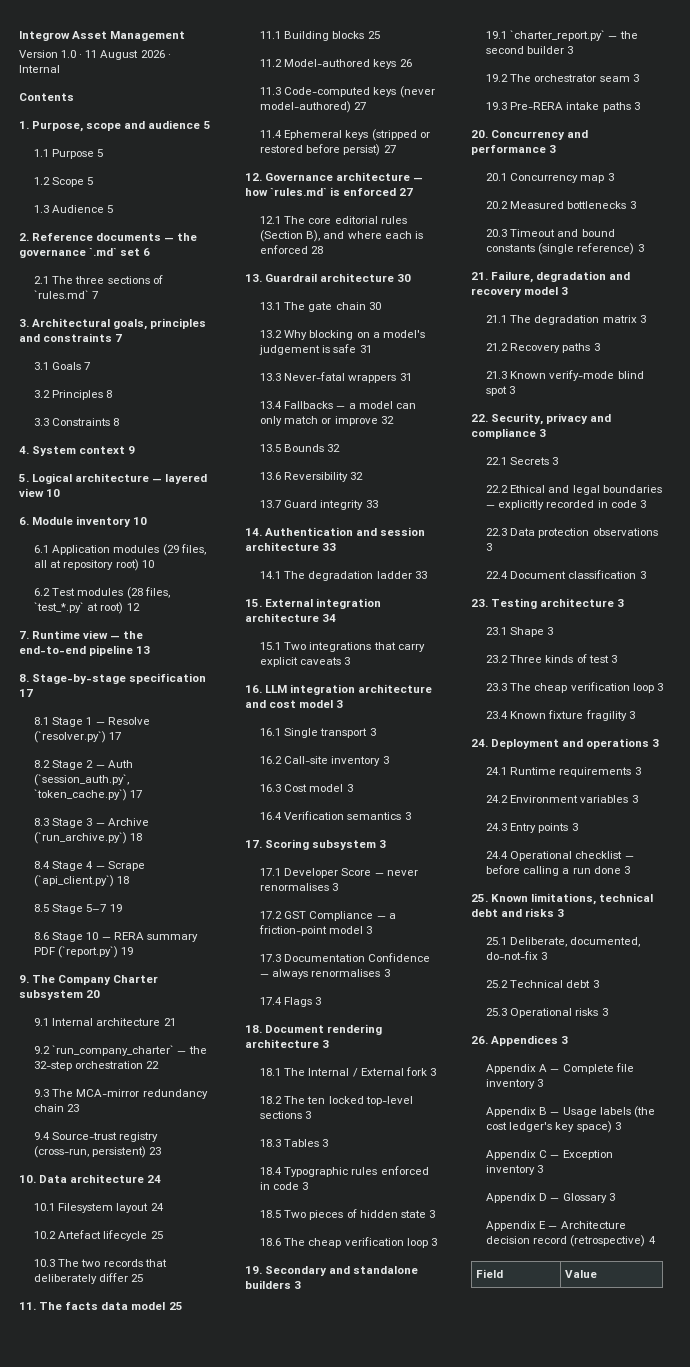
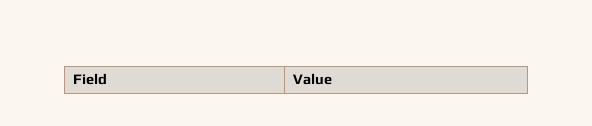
[19,31,186,41] [19,50,171,60] [19,65,60,73] [19,93,74,101] [19,120,211,132] [34,149,104,159] [34,177,94,187] [34,205,114,213] [19,233,198,241] [19,247,151,258] [34,275,163,284] [34,290,99,299] [19,318,207,330] [19,333,123,342] [34,362,91,370] [34,390,113,400] [34,418,120,426] [19,446,136,456] [19,473,208,484] [19,488,61,497] [19,516,148,527] [34,544,206,556] [34,559,154,571] [34,587,170,599] [34,602,140,614] [19,630,144,639] [19,645,151,656] [19,673,207,684] [19,689,33,697] [34,717,150,727] [34,731,122,743] [34,760,133,770] [34,774,130,786] [34,789,143,801] [34,818,149,828] [34,832,143,844] [34,861,145,871] [34,875,130,887] [34,904,122,914] [34,932,198,942] [34,946,134,958] [19,975,159,985] [19,990,101,1000] [34,1018,176,1026] [34,1045,207,1056] [34,1061,160,1071] [34,1089,208,1099] [34,1104,80,1112] [34,1132,159,1142] [34,1146,162,1158] [19,1174,162,1183] [34,1203,164,1213] [34,1230,163,1241] [34,1259,167,1267] [34,1273,144,1284] [19,1302,183,1310] [260,31,380,41] [260,59,412,69] [260,86,435,98] [260,101,367,113] [260,129,430,141] [260,144,396,156] [245,172,424,181] [245,187,414,196] [260,216,407,224] [260,230,423,242] [260,245,324,254] [245,273,412,282] [260,302,381,312] [260,330,425,340] [259,344,372,355] [260,372,412,383] [260,401,416,409] [260,416,394,426] [260,444,341,452] [260,472,364,482] [260,500,378,510] [245,527,426,536] [245,542,337,551] [260,571,427,581] [245,598,382,609] [245,613,337,622] [260,642,425,652] [260,657,351,667] [245,684,433,695] [245,700,344,708] [260,728,376,738] [260,756,389,766] [260,784,353,792] [260,811,411,820] [245,839,387,850] [260,868,418,878] [260,883,339,891] [260,911,396,921] [259,925,373,936] [260,953,431,962] [260,969,390,979] [260,997,322,1007] [245,1024,383,1035] [245,1039,330,1048] [260,1067,436,1077] [260,1096,413,1106] [260,1111,312,1119] [260,1139,329,1147] [260,1166,429,1177] [260,1182,309,1190] [260,1209,435,1220] [260,1237,437,1248] [245,1266,419,1276] [245,1280,302,1289] [486,30,638,41] [486,46,574,54] [486,74,639,82] [486,102,640,112] [471,130,589,140] [471,145,557,155] [486,173,614,183] [486,201,636,209] [486,229,615,237] [486,243,644,255] [471,271,631,283] [471,287,569,297] [486,315,646,325] [486,343,600,353] [486,370,644,381] [486,386,516,396] [471,413,612,425] [471,428,547,439] [486,457,559,465] [486,485,662,495] [486,500,646,510] [486,528,658,538] [486,543,493,551] [486,570,646,579] [471,598,625,609] [486,627,554,637] [486,654,617,663] [486,682,663,693] [486,710,635,721] [471,738,660,749] [486,767,641,777] [486,795,638,803] [486,823,578,833] [486,851,634,861] [486,865,630,876] [471,893,654,905] [471,908,565,917] [486,937,641,947] [486,951,548,960] [486,980,599,988] [486,1008,608,1018] [471,1035,569,1046] [486,1063,634,1074] [486,1079,544,1089] [486,1106,655,1118] [486,1121,621,1133] [486,1150,613,1160] [486,1165,544,1175] [486,1193,615,1203] [486,1221,626,1231] [486,1235,656,1247] Integrow Asset Management // Version 1.0 · 11 August 2026 · Internal // Contents // 1. Purpose, scope and audience 5 // 1.1 Purpose 5 // 1.2 Scope 5 // 1.3 Audience 5 // 2. Reference documents — the governance `.md` set 6 // 2.1 The three sections of `rules.md` 7 // 3. Architectural goals, principles and constraints 7 // 3.1 Goals 7 // 3.2 Principles 8 // 3.3 Constraints 8 // 4. System context 9 // 5. Logical architecture — layered view 10 // 6. Module inventory 10 // 6.1 Application modules (29 files, all at repository root) 10 // 6.2 Test modules (28 files, `test_*.py` at root) 12 // 7. Runtime view — the end-to-end pipeline 13 // 8. Stage-by-stage specification 17 // 8.1 Stage 1 — Resolve (`resolver.py`) 17 // 8.2 Stage 2 — Auth (`session_auth.py`, `token_cache.py`) 17 // 8.3 Stage 3 — Archive (`run_archive.py`) 18 // 8.4 Stage 4 — Scrape (`api_client.py`) 18 // 8.5 Stage 5–7 19 // 8.6 Stage 10 — RERA summary PDF (`report.py`) 19 // 9. The Company Charter subsystem 20 // 9.1 Internal architecture 21 // 9.2 `run_company_charter` — the 32-step orchestration 22 // 9.3 The MCA-mirror redundancy chain 23 // 9.4 Source-trust registry (cross-run, persistent) 23 // 10. Data architecture 24 // 10.1 Filesystem layout 24 // 10.2 Artefact lifecycle 25 // 10.3 The two records that deliberately differ 25 // 11. The facts data model 25 // 11.1 Building blocks 25 // 11.2 Model-authored keys 26 // 11.3 Code-computed keys (never model-authored) 27 // 11.4 Ephemeral keys (stripped or restored before persist) 27 // 12. Governance architecture — how `rules.md` is enforced 27 // 12.1 The core editorial rules (Section B), and where each is enforced 28 // 13. Guardrail architecture 30 // 13.1 The gate chain 30 // 13.2 Why blocking on a model's judgement is safe 31 // 13.3 Never-fatal wrappers 31 // 13.4 Fallbacks — a model can only match or improve 32 // 13.5 Bounds 32 // 13.6 Reversibility 32 // 13.7 Guard integrity 33 // 14. Authentication and session architecture 33 // 14.1 The degradation ladder 33 // 15. External integration architecture 34 // 15.1 Two integrations that carry explicit caveats 3 // 16. LLM integration architecture and cost model 3 // 16.1 Single transport 3 // 16.2 Call-site inventory 3 // 16.3 Cost model 3 // 16.4 Verification semantics 3 // 17. Scoring subsystem 3 // 17.1 Developer Score — never renormalises 3 // 17.2 GST Compliance — a friction-point model 3 // 17.3 Documentation Confidence — always renormalises 3 // 17.4 Flags 3 // 18. Document rendering architecture 3 // 18.1 The Internal / External fork 3 // 18.2 The ten locked top-level sections 3 // 18.3 Tables 3 // 18.4 Typographic rules enforced in code 3 // 18.5 Two pieces of hidden state 3 // 18.6 The cheap verification loop 3 // 19. Secondary and standalone builders 3 // 19.1 `charter_report.py` — the second builder 3 // 19.2 The orchestrator seam 3 // 19.3 Pre-RERA intake paths 3 // 20. Concurrency and performance 3 // 20.1 Concurrency map 3 // 20.2 Measured bottlenecks 3 // 20.3 Timeout and bound constants (single reference) 3 // 21. Failure, degradation and recovery model 3 // 21.1 The degradation matrix 3 // 21.2 Recovery paths 3 // 21.3 Known verify-mode blind spot 3 // 22. Security, privacy and compliance 3 // 22.1 Secrets 3 // 22.2 Ethical and legal boundaries — explicitly recorded in code 3 // 22.3 Data protection observations 3 // 22.4 Document classification 3 // 23. Testing architecture 3 // 23.1 Shape 3 // 23.2 Three kinds of test 3 // 23.3 The cheap verification loop 3 // 23.4 Known fixture fragility 3 // 24. Deployment and operations 3 // 24.1 Runtime requirements 3 // 24.2 Environment variables 3 // 24.3 Entry points 3 // 24.4 Operational checklist — before calling a run done 3 // 25. Known limitations, technical debt and risks 3 // 25.1 Deliberate, documented, do-not-fix 3 // 25.2 Technical debt 3 // 25.3 Operational risks 3 // 26. Appendices 3 // Appendix A — Complete file inventory 3 // Appendix B — Usage labels (the cost ledger's key space) 3 // Appendix C — Exception inventory 3 // Appendix D — Glossary 3 // Appendix E — Architecture decision record (retrospective) 4 // -> (72, 79) none

